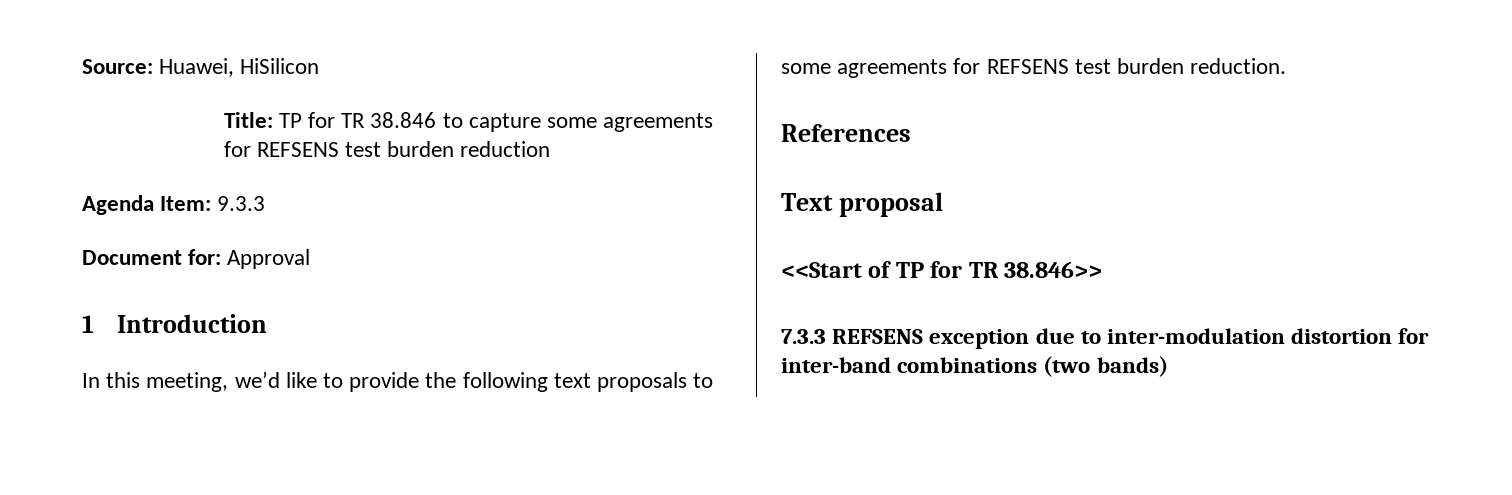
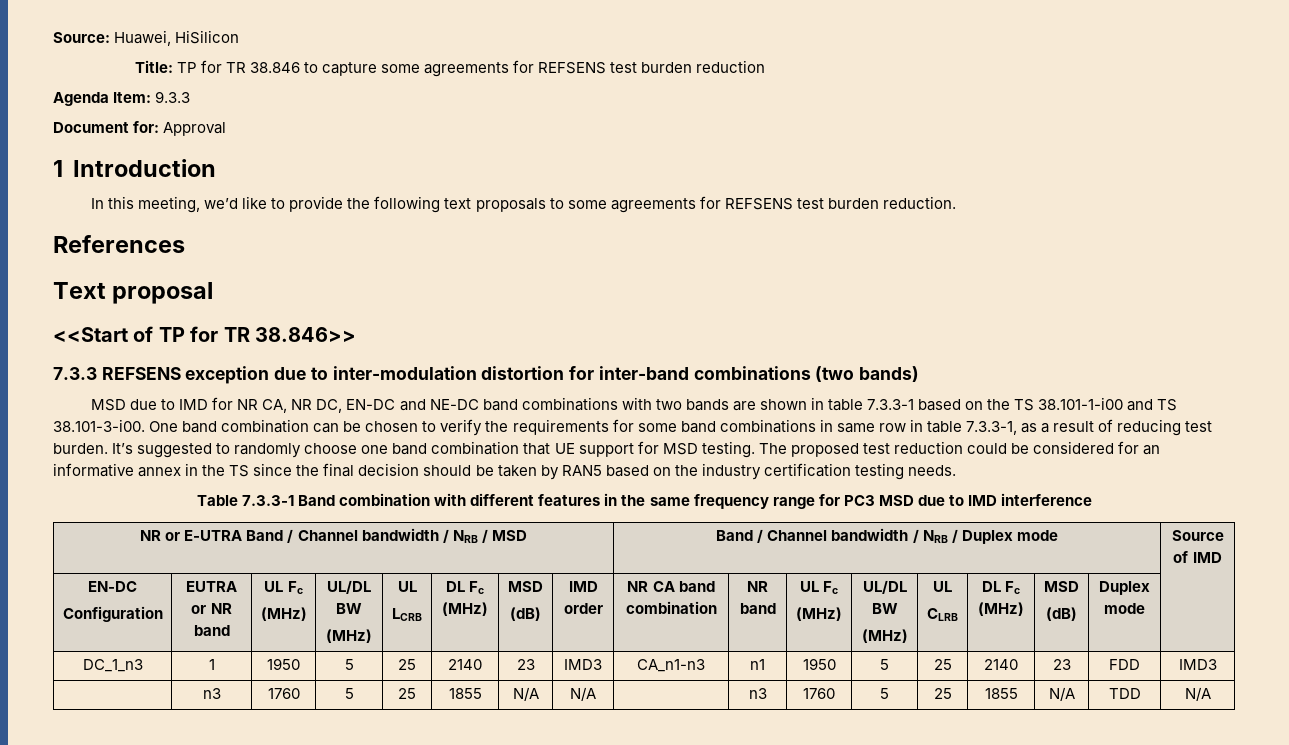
(1168, 366) none -> [91,397,1178,413] [53,419,1213,436] [53,441,1161,458] [53,463,956,480] [197,493,1092,509] [140,528,527,543] [716,528,1058,544] [1171,530,1224,541] [1173,551,1222,563] [88,581,137,592] [62,606,163,622] [186,581,237,592] [191,603,232,614] [193,625,230,636] [264,581,303,594] [260,607,307,621] [327,580,371,594] [336,603,362,614] [326,629,372,643] [397,581,417,592] [392,608,422,621] [445,581,485,594] [442,602,488,616] [508,581,543,592] [510,607,541,621] [568,581,598,592] [563,603,603,614] [627,581,715,592] [625,601,717,614] [747,581,768,592] [739,603,776,614] [799,581,839,594] [796,607,842,621] [862,580,907,594] [871,603,898,614] [861,629,908,643] [933,581,952,592] [927,608,958,621] [981,581,1021,594] [978,602,1024,616] [1044,581,1079,592] [1046,607,1077,621] [1099,581,1150,595] [1104,603,1145,614] [82,659,143,672] [208,659,215,670] [267,658,300,670] [344,659,354,670] [398,659,416,670] [448,659,482,670] [516,659,535,670] [564,659,602,670] [637,659,705,672] [750,659,765,670] [802,658,836,670] [880,659,889,670] [933,659,952,670] [984,659,1018,670] [1052,659,1071,670] [1109,659,1140,670] [1178,659,1217,670] [202,688,221,699] [267,688,300,699] [344,688,354,699] [398,688,416,699] [448,688,482,699] [512,687,539,701] [570,687,596,701] [748,688,767,699] [803,688,835,699] [880,688,889,699] [933,688,952,699] [984,688,1018,699] [1048,687,1075,701] [1108,688,1141,699] [1184,687,1211,701] // MSD due to IMD for NR CA, NR DC, EN-DC and NE-DC band combinations with two bands are shown in table 7.3.3-1 based on the TS 38.101-1-i00 and TS 38.101-3-i00. One band combination can be chosen to verify the requirements for some band combinations in same row in table 7.3.3-1, as a result of reducing test burden. It’s suggested to randomly choose one band combination that UE support for MSD testing. The proposed test reduction could be considered for an informative annex in the TS since the final decision should be taken by RAN5 based on the industry certification testing needs. // Table 7.3.3-1 Band combination with different features in the same frequency range for PC3 MSD due to IMD interference // NR or E-UTRA Band / Channel bandwidth / NRB / MSD | Band / Channel bandwidth / NRB / Duplex mode | Source of IMD // EN-DC // Configuration | EUTRA or NR band | UL Fc // (MHz) | UL/DL BW // (MHz) | UL // LCRB | DL Fc (MHz) | MSD // (dB) | IMD order | NR CA band combination | NR band | UL Fc // (MHz) | UL/DL BW // (MHz) | UL // CLRB | DL Fc (MHz) | MSD // (dB) | Duplex mode | // DC_1_n3 | 1 | 1950 | 5 | 25 | 2140 | 23 | IMD3 | CA_n1-n3 | n1 | 1950 | 5 | 25 | 2140 | 23 | FDD | IMD3 // | n3 | 1760 | 5 | 25 | 1855 | N/A | N/A | | n3 | 1760 | 5 | 25 | 1855 | N/A | TDD | N/A

